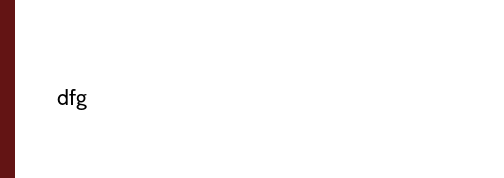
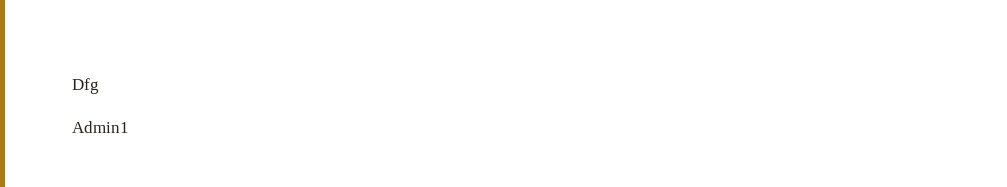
[57,89,87,110] dfg -> [72,78,99,94] [72,121,129,133] Dfg // Admin1

